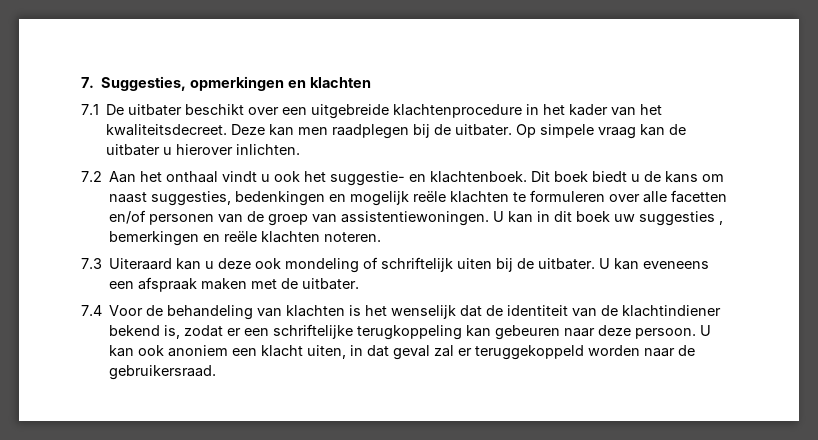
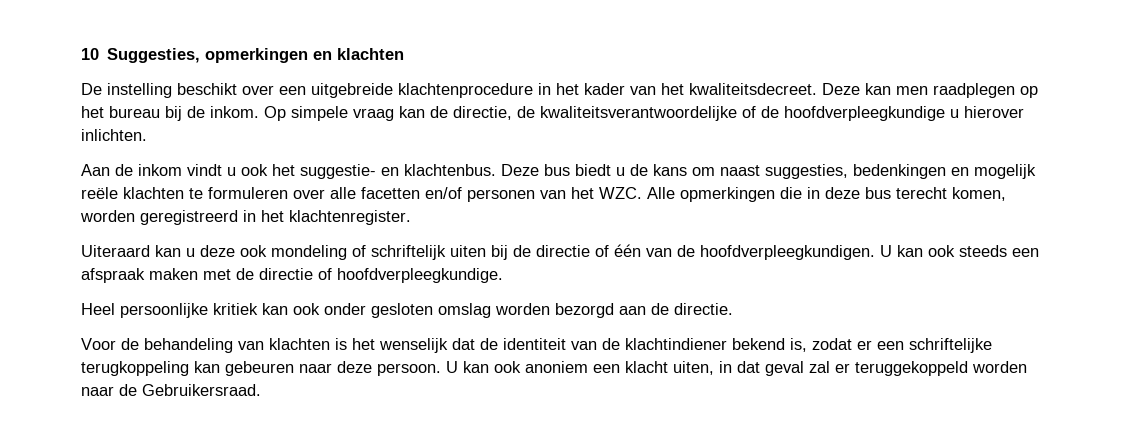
[81,77,94,88] 7. -> [81,48,99,60] 10
[81,104,183,116] 7.1 De uitbater -> [81,83,172,98] De instelling
[413,124,513,138] bij de uitbater. -> [1020,86,1038,98] [81,106,259,121] op het bureau bij de inkom.
[106,144,161,156] uitbater -> [453,106,945,121] directie, de kwaliteitsverantwoordelijke of de hoofdverpleegkundige
[81,171,219,183] 7.2 Aan het onthaal -> [81,164,182,176] Aan de inkom
[430,171,589,183] klachtenboek. Dit boek -> [404,164,570,176] klachtenbus. Deze bus
[247,211,724,226] [109,231,382,246] [81,258,102,269] de groep van assistentiewoningen. U kan in dit boek uw suggesties , bemerkingen en reële klachten noteren. // 7.3 -> [571,187,1006,202] [80,210,411,225] het WZC. Alle opmerkingen die in deze bus terecht komen, worden geregistreerd in het klachtenregister. //
[538,258,710,270] uitbater. U kan eveneens -> [536,244,1007,260] directie of één van de hoofdverpleegkundigen. U kan ook steeds
[302,278,360,290] [81,305,102,316] uitbater. // 7.4 -> [259,268,503,283] [81,303,733,318] directie of hoofdverpleegkundige. // Heel persoonlijke kritiek kan ook onder gesloten omslag worden bezorgd aan de directie. //
[109,365,217,380] gebruikersraad. -> [142,384,261,396] Gebruikersraad.

